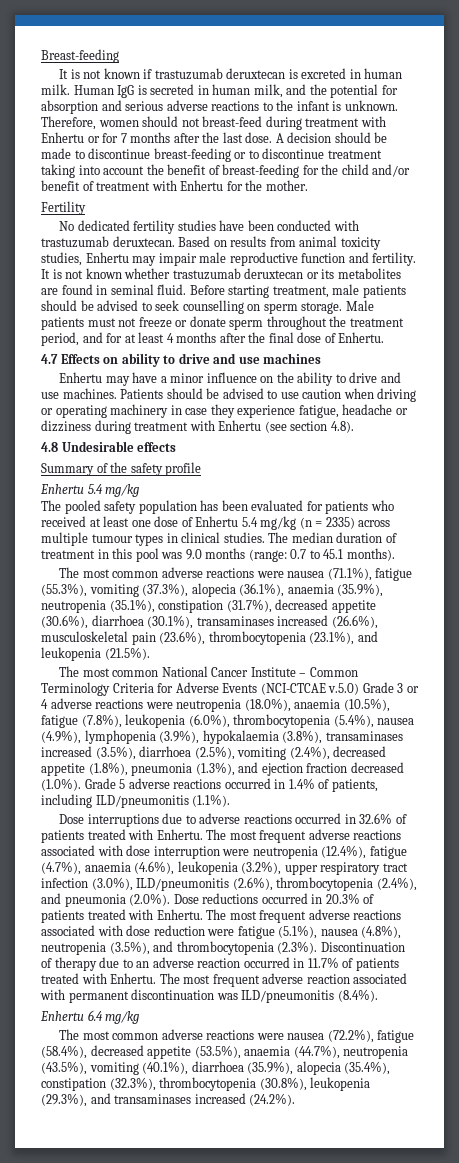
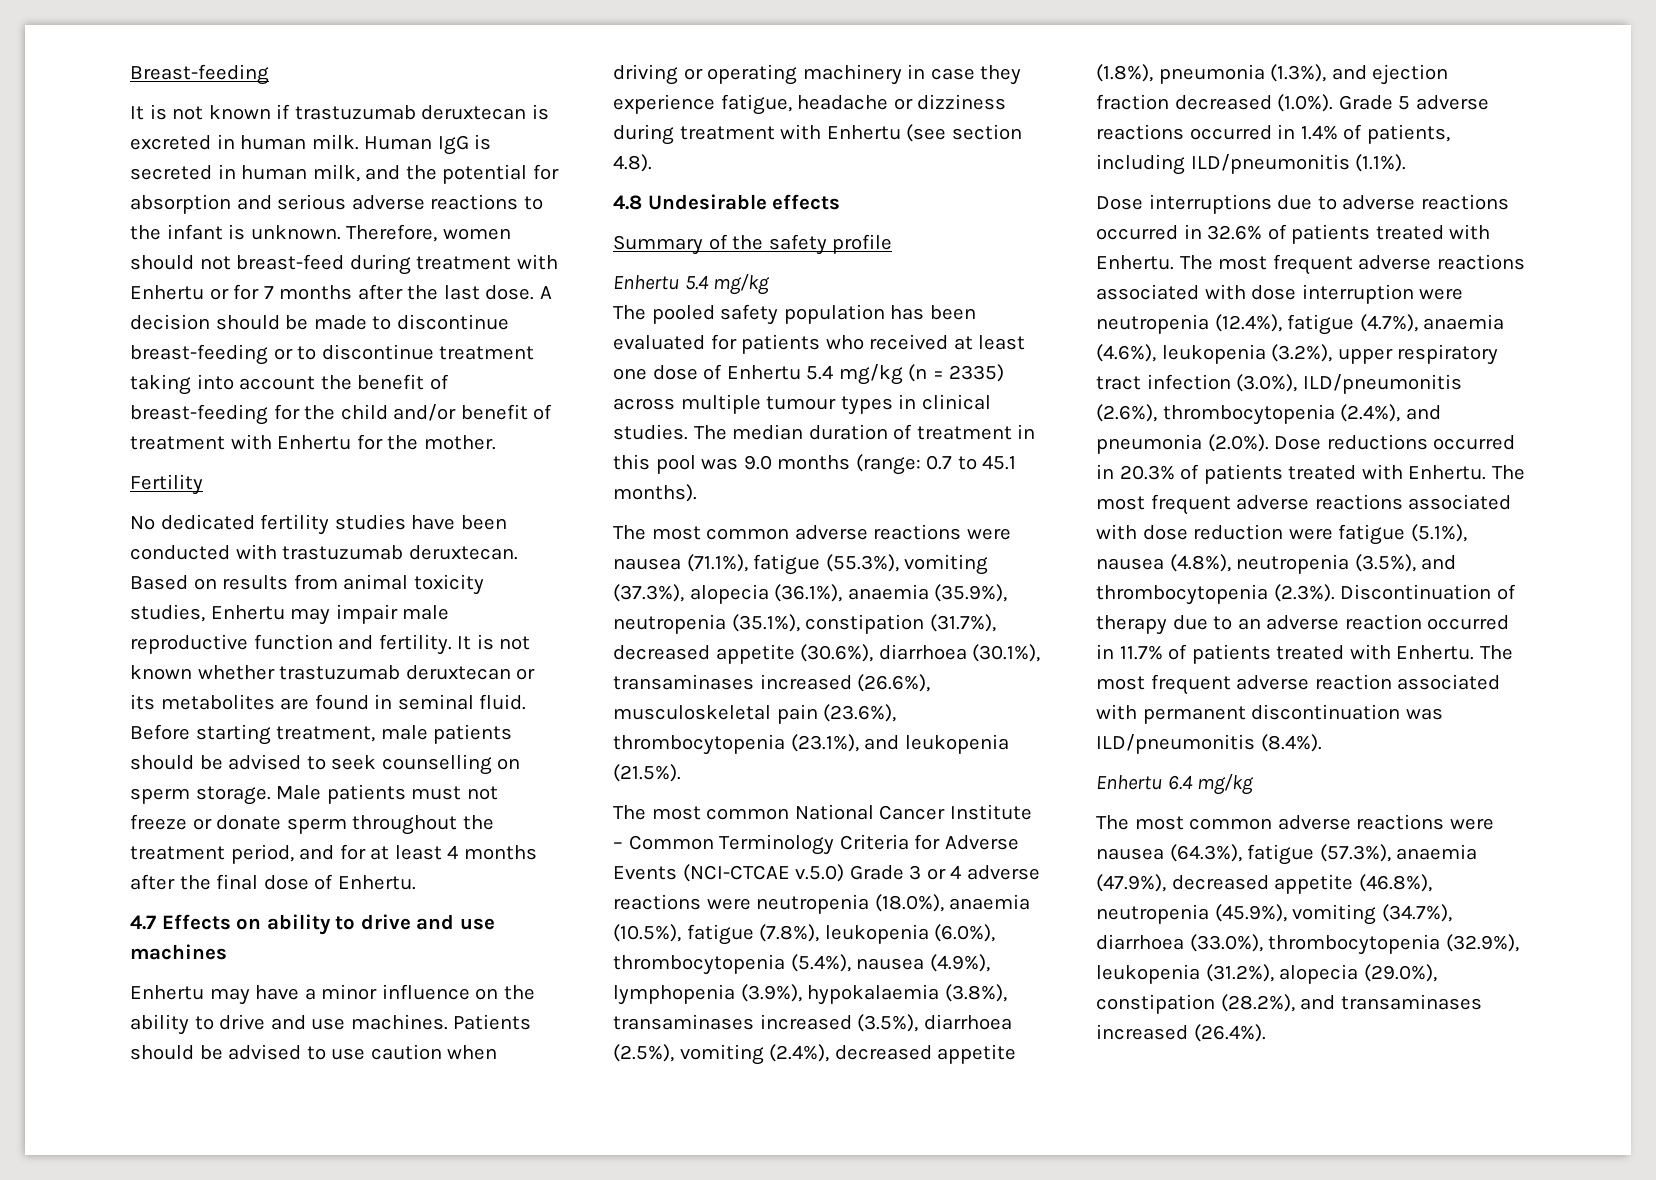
[327,1029,415,1043] [41,1045,409,1059] [41,1061,391,1075] [41,1077,371,1091] [41,1093,87,1107] (72.2%), fatigue (58.4%), decreased appetite (53.5%), anaemia (44.7%), neutropenia (43.5%), vomiting (40.1%), diarrhoea (35.9%), alopecia (35.4%), constipation (32.3%), thrombocytopenia (30.8%), leukopenia (29.3%), -> [1169,844,1478,865] [1096,874,1432,894] [1096,904,1452,925] [1096,934,1519,955] [1096,964,1437,984] [1096,994,1295,1014] (64.3%), fatigue (57.3%), anaemia (47.9%), decreased appetite (46.8%), neutropenia (45.9%), vomiting (34.7%), diarrhoea (33.0%), thrombocytopenia (32.9%), leukopenia (31.2%), alopecia (29.0%), constipation (28.2%),
[249,1093,296,1106] (24.2%). -> [1193,1024,1266,1042] (26.4%).

